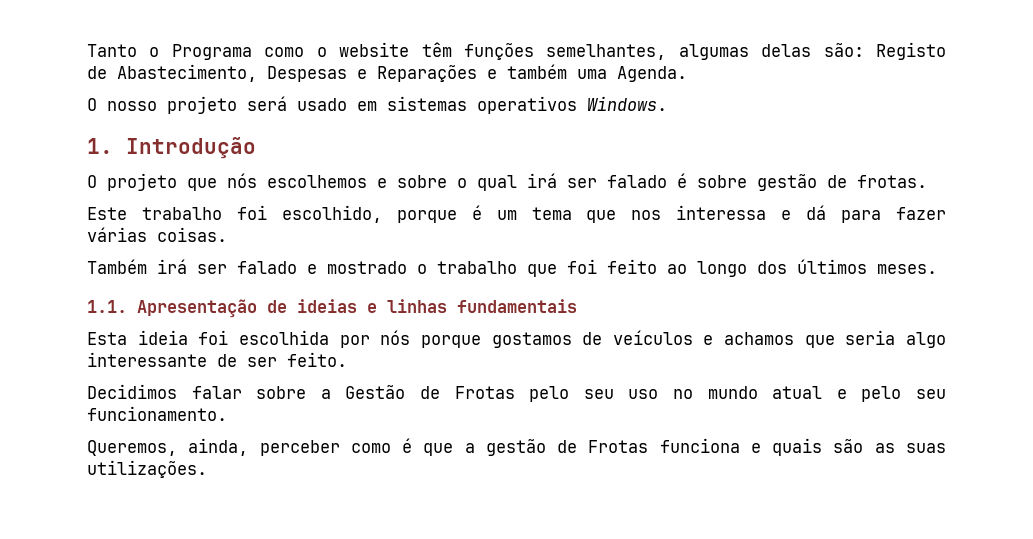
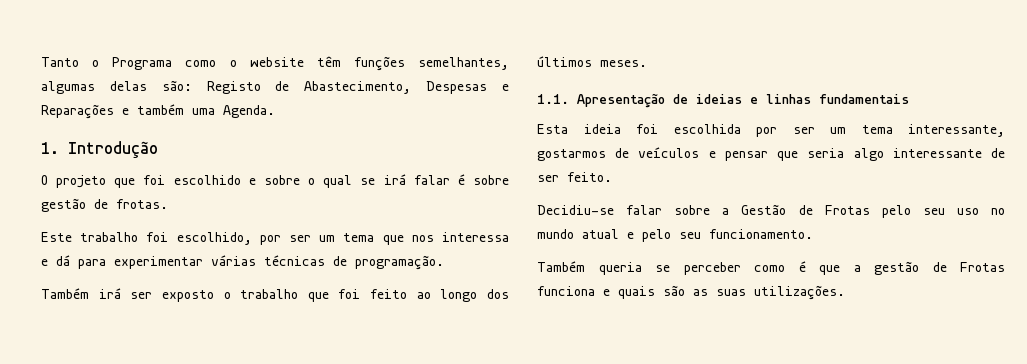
[87,96,667,114] // O nosso projeto será usado em sistemas operativos Windows. -> (275, 111) none
[227,173,367,188] nós escolhemos -> [143,175,241,185] foi escolhido
[527,173,667,188] irá ser falado -> [360,174,450,185] se irá falar
[396,205,482,223] porque é -> [259,235,311,245] por ser
[896,207,947,220] [87,227,227,242] fazer várias coisas. -> [114,255,444,270] experimentar várias técnicas de programação.
[237,261,407,274] falado e mostrado -> [161,290,214,302] exposto
[380,330,572,348] nós porque gostamos -> [792,124,1005,137] [537,149,606,161] ser um tema interessante, gostarmos
[724,332,795,345] achamos -> [724,151,768,161] pensar
[87,384,177,399] Decidimos -> [537,205,614,215] Decidiu-se
[87,438,249,456] Queremos, ainda, -> [537,261,670,275] Também queria se

